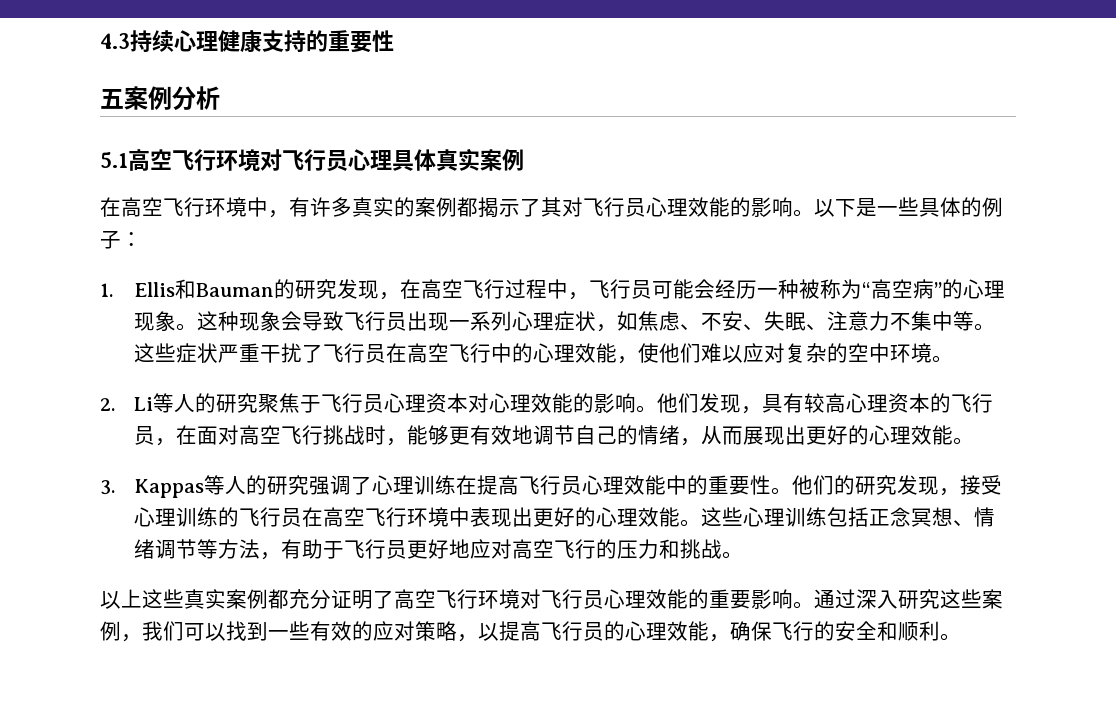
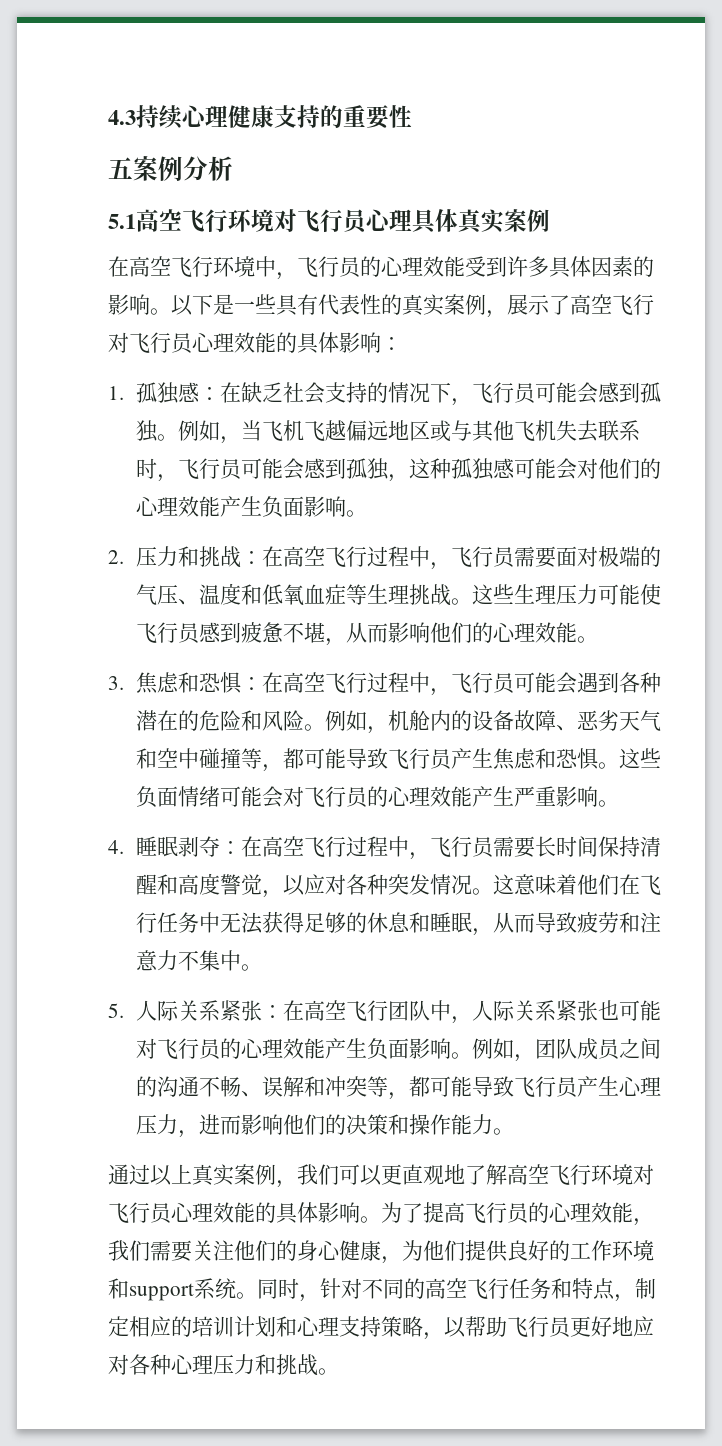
[289,197,730,218] 有许多真实的案例都揭示了其对飞行员心理效能 -> [297,256,633,278] 飞行员的心理效能受到许多具体因素
[940,197,1003,217] [100,230,142,249] [100,279,401,300] 体的例子： // 1. Ellis和Bauman的研究发现， -> [297,294,654,318] [108,332,402,354] [108,382,661,406] [135,420,640,444] [135,458,661,482] [135,496,367,518] [108,546,661,570] [135,583,661,606] [135,622,598,646] [108,672,262,694] 有代表性的真实案例，展示了高空飞行对飞行员心理效能的具体影响： // 1.孤独感：在缺乏社会支持的情况下，飞行员可能会感到孤独。例如，当飞机飞越偏远地区或与其他飞机失去联系时，飞行员可能会感到孤独，这种孤独感可能会对他们的心理效能产生负面影响。 // 2.压力和挑战：在高空飞行过程中，飞行员需要面对极端的气压、温度和低氧血症等生理挑战。这些生理压力可能使飞行员感到疲惫不堪，从而影响他们的心理效能。 // 3.焦虑和恐惧：
[715,279,1006,299] [134,311,828,332] 经历一种被称为“高空病”的心理现象。这种现象会导致飞行员出现一系列心理症状，如焦虑、不安、失眠、 -> [576,672,661,693] [135,710,661,734] [135,748,661,772] [135,786,619,808] [108,836,661,860] [135,873,661,898] [135,911,640,936] 遇到各种潜在的危险和风险。例如，机舱内的设备故障、恶劣天气和空中碰撞等，都可能导致飞行员产生焦虑和恐惧。这些负面情绪可能会对飞行员的心理效能产生严重影响。 // 4.睡眠剥夺：在高空飞行过程中，飞行员需要长时间保持清醒和高度警觉，以应对各种突发情况。这意味着他们在飞行任务中无法获得足够的休息和睡眠，从而导致疲劳和
[953,311,996,331] [134,343,954,364] [100,393,994,414] [134,425,975,446] [100,475,1003,498] [134,507,996,527] [134,539,744,560] [100,589,394,609] 等。这些症状严重干扰了飞行员在高空飞行中的心理效能，使他们难以应对复杂的空中环境。 // 2. Li等人的研究聚焦于飞行员心理资本对心理效能的影响。他们发现，具有较高心理资本的飞行员，在面对高空飞行挑战时，能够更有效地调节自己的情绪，从而展现出更好的心理效能。 // 3. Kappas等人的研究强调了心理训练在提高飞行员心理效能中的重要性。他们的研究发现，接受心理训练的飞行员在高空飞行环境中表现出更好的心理效能。这些心理训练包括正念冥想、情绪调节等方法，有助于飞行员更好地应对高空飞行的压力和挑战。 // 以上这些真实案例都充分证明了 -> [240,964,262,971] [108,1000,661,1024] [135,1038,661,1062] [135,1076,661,1100] [135,1114,514,1138] [108,1164,507,1188] 。 // 5.人际关系紧张：在高空飞行团队中，人际关系紧张也可能对飞行员的心理效能产生负面影响。例如，团队成员之间的沟通不畅、误解和冲突等，都可能导致飞行员产生心理压力，进而影响他们的决策和操作能力。 // 通过以上真实案例，我们可以更直观地了解
[709,589,1003,609] [100,621,499,642] 重要影响。通过深入研究这些案例，我们可以找到一些有效的应对策略，以 -> [276,1202,423,1224] 具体影响。为了
[730,621,940,641] 确保飞行的安全和顺利 -> [108,1240,654,1264] [108,1278,656,1302] [108,1316,654,1340] [108,1354,318,1376] 我们需要关注他们的身心健康，为他们提供良好的工作环境和support系统。同时，针对不同的高空飞行任务和特点，制定相应的培训计划和心理支持策略，以帮助飞行员更好地应对各种心理压力和挑战

